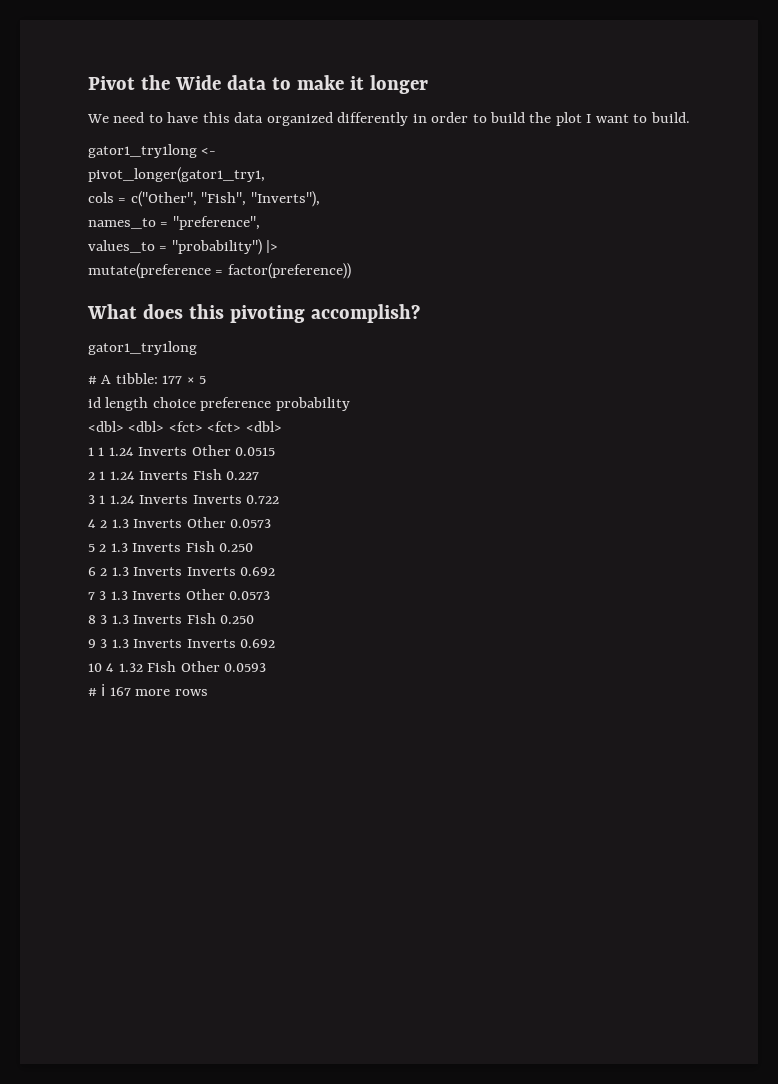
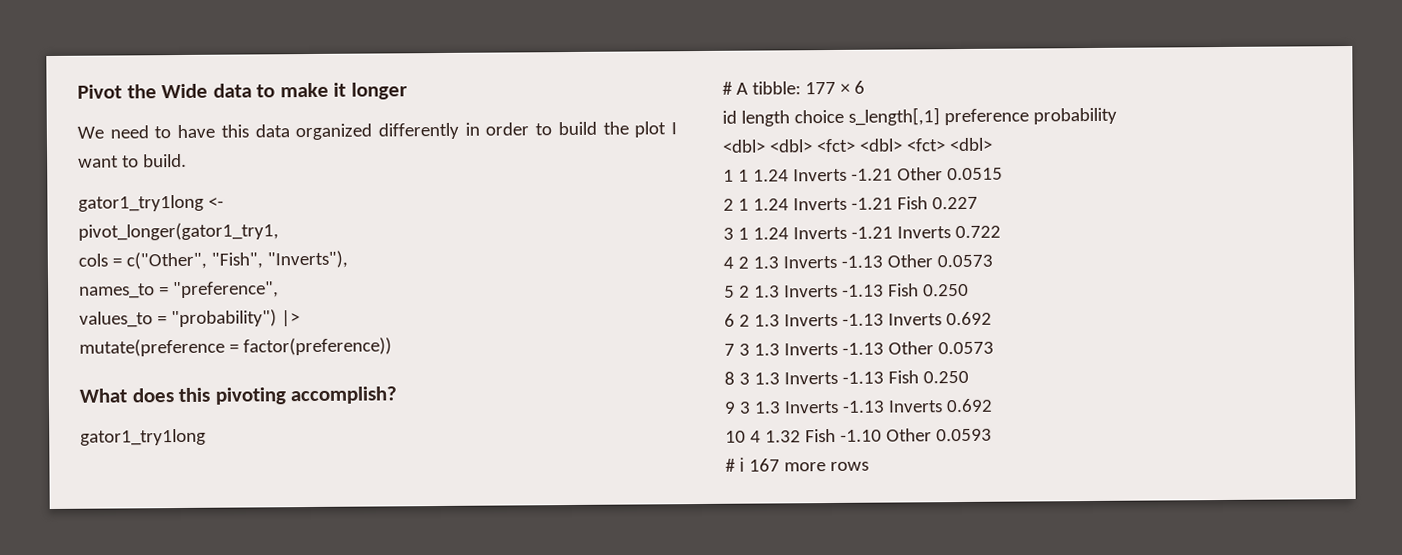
[199,376,207,384] 5 -> [853,80,865,94] 6
(196, 402) none -> [847,107,940,126] s_length[,1]
(203, 426) none -> [858,138,903,152] <dbl>
(188, 451) none -> [850,168,893,181] -1.21
(189, 475) none -> [850,197,893,210] -1.21
(189, 499) none -> [850,226,893,239] -1.21
(183, 523) none -> [840,255,883,268] -1.13
(182, 547) none -> [841,284,884,297] -1.13
(183, 571) none -> [841,313,884,326] -1.13
(182, 595) none -> [841,342,884,355] -1.13
(183, 619) none -> [841,371,884,384] -1.13
(183, 643) none -> [841,400,885,413] -1.13
(177, 666) none -> [839,429,882,442] -1.10

